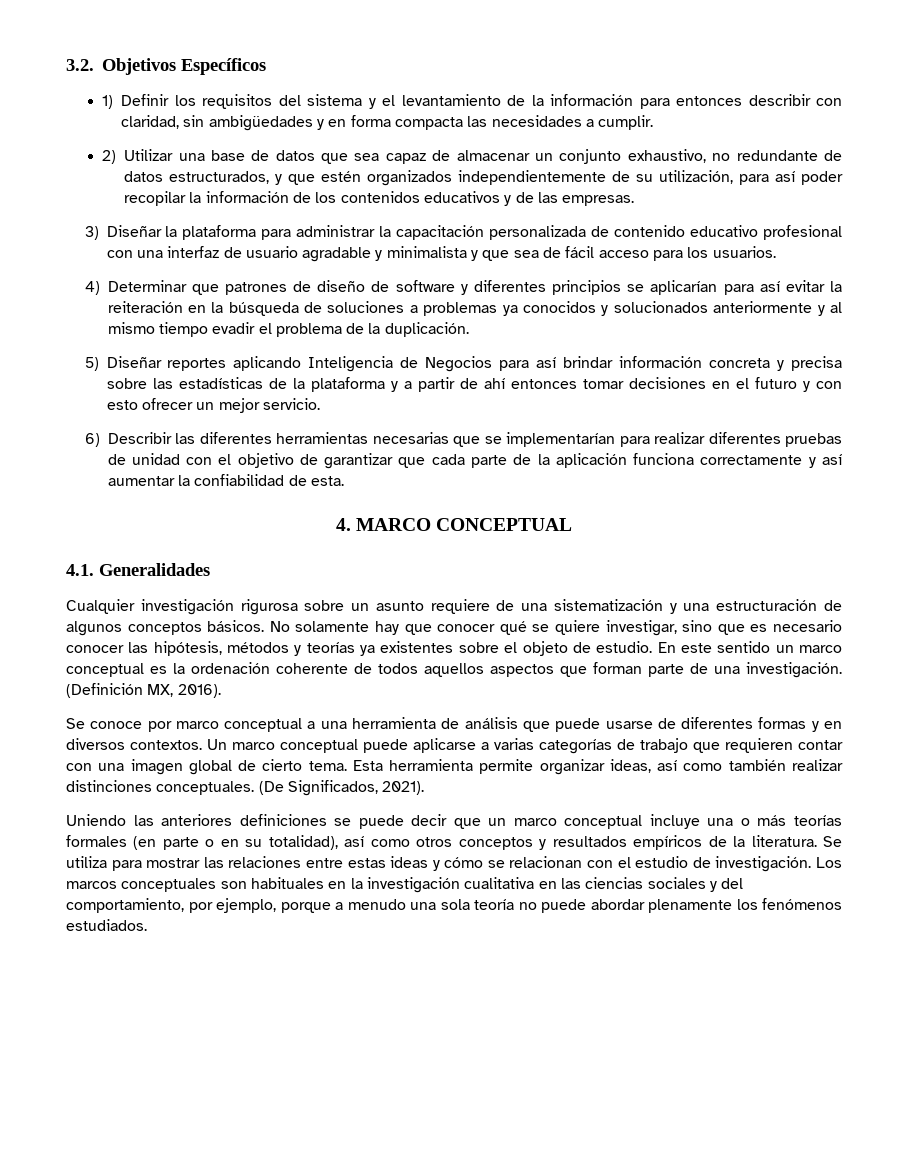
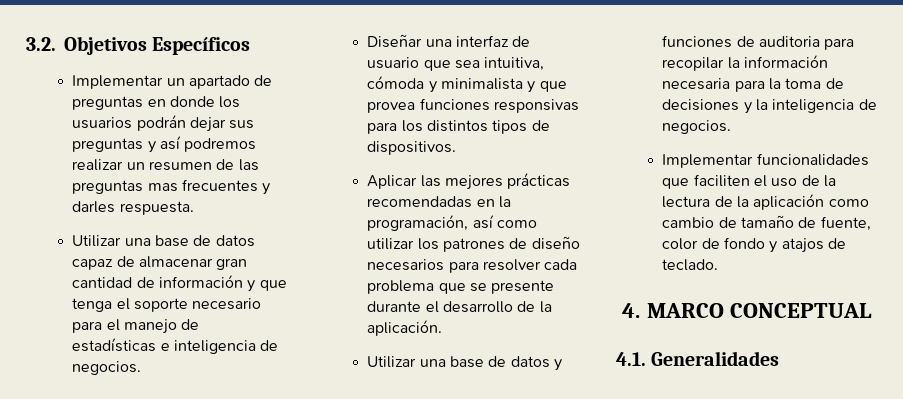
[102,94,843,109] [121,115,654,131] [102,149,380,164] 1) Definir los requisitos del sistema y el levantamiento de la información para entonces describir con claridad, sin ambigüedades y en forma compacta las necesidades a cumplir. // 2) Utilizar una base de datos que sea -> [72,75,273,89] [72,96,241,110] [72,115,255,132] [72,136,257,153] [72,159,259,171] [72,179,271,195] [72,201,194,215] [72,235,255,247] Implementar un apartado de preguntas en donde los usuarios podrán dejar sus preguntas y así podremos realizar un resumen de las preguntas mas frecuentes y darles respuesta. // Utilizar una base de datos
[535,149,843,164] [124,170,843,186] [124,191,635,206] [84,225,842,240] [106,246,776,262] [84,280,843,295] [107,301,843,316] [107,322,469,337] [84,356,842,372] [106,377,843,392] [106,398,320,413] [84,432,842,447] [107,453,842,469] [107,474,344,486] un conjunto exhaustivo, no redundante de datos estructurados, y que estén organizados independientemente de su utilización, para así poder recopilar la información de los contenidos educativos y de las empresas. // 3) Diseñar la plataforma para administrar la capacitación personalizada de contenido educativo profesional con una interfaz de usuario agradable y minimalista y que sea de fácil acceso para los usuarios. // 4) Determinar que patrones de diseño de software y diferentes principios se aplicarían para así evitar la reiteración en la búsqueda de soluciones a problemas ya conocidos y solucionados anteriormente y al mismo tiempo evadir el problema de la duplicación. // 5) Diseñar reportes aplicando Inteligencia de Negocios para así brindar información concreta y precisa sobre las estadísticas de la plataforma y a partir de ahí entonces tomar decisiones en el futuro y con esto ofrecer un mejor servicio. // 6) Describir las diferentes herramientas necesarias que se implementarían para realizar diferentes pruebas de unidad con el objetivo de garantizar que cada parte de la aplicación funciona correctamente y así aumentar la confiabilidad de esta. -> [216,258,248,270] [72,275,287,292] [72,298,262,312] [72,319,200,334] [72,338,279,354] [72,361,142,375] [367,34,531,48] [367,57,545,71] [367,76,567,93] [367,98,580,113] [367,120,550,134] [367,141,457,155] [367,173,571,190] [367,196,512,208] [367,215,538,231] [367,236,580,252] [367,259,578,273] [367,280,555,294] [367,301,552,313] [367,320,443,336] [367,356,563,371] [662,35,855,50] [662,55,829,71] [662,78,844,92] [662,99,877,114] [662,120,732,134] [662,153,869,168] [662,174,837,189] [662,194,869,210] [662,215,871,231] [662,237,847,253] [662,259,719,271] gran cantidad de información y que tenga el soporte necesario para el manejo de estadísticas e inteligencia de negocios. // Diseñar una interfaz de usuario que sea intuitiva, cómoda y minimalista y que provea funciones responsivas para los distintos tipos de dispositivos. // Aplicar las mejores prácticas recomendadas en la programación, así como utilizar los patrones de diseño necesarios para resolver cada problema que se presente durante el desarrollo de la aplicación. // Utilizar una base de datos y funciones de auditoria para recopilar la información necesaria para la toma de decisiones y la inteligencia de negocios. // Implementar funcionalidades que faciliten el uso de la lectura de la aplicación como cambio de tamaño de fuente, color de fondo y atajos de teclado.
[66,599,842,615] [66,620,843,636] [66,641,843,656] [66,662,842,678] [66,683,221,698] [66,717,842,732] [66,738,843,754] [66,759,843,775] [66,780,425,796] [66,814,842,829] [66,835,843,850] [66,856,843,872] [66,877,744,893] [66,898,842,913] [66,919,147,931] // Cualquier investigación rigurosa sobre un asunto requiere de una sistematización y una estructuración de algunos conceptos básicos. No solamente hay que conocer qué se quiere investigar, sino que es necesario conocer las hipótesis, métodos y teorías ya existentes sobre el objeto de estudio. En este sentido un marco conceptual es la ordenación coherente de todos aquellos aspectos que forman parte de una investigación. (Definición MX, 2016). // Se conoce por marco conceptual a una herramienta de análisis que puede usarse de diferentes formas y en diversos contextos. Un marco conceptual puede aplicarse a varias categorías de trabajo que requieren contar con una imagen global de cierto tema. Esta herramienta permite organizar ideas, así como también realizar distinciones conceptuales. (De Significados, 2021). // Uniendo las anteriores definiciones se puede decir que un marco conceptual incluye una o más teorías formales (en parte o en su totalidad), así como otros conceptos y resultados empíricos de la literatura. Se utiliza para mostrar las relaciones entre estas ideas y cómo se relacionan con el estudio de investigación. Los marcos conceptuales son habituales en la investigación cualitativa en las ciencias sociales y del comportamiento, por ejemplo, porque a menudo una sola teoría no puede abordar plenamente los fenómenos estudiados. -> (780, 358) none

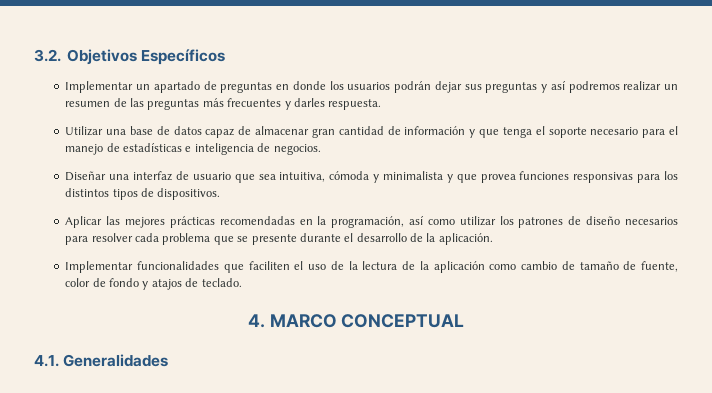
[147,183,178,192] mas -> [202,98,224,107] más
[367,356,563,371] [662,35,855,50] [662,55,829,71] [662,78,844,92] [662,99,877,114] [662,120,732,134] // Utilizar una base de datos y funciones de auditoria para recopilar la información necesaria para la toma de decisiones y la inteligencia de negocios. -> (493, 239) none

